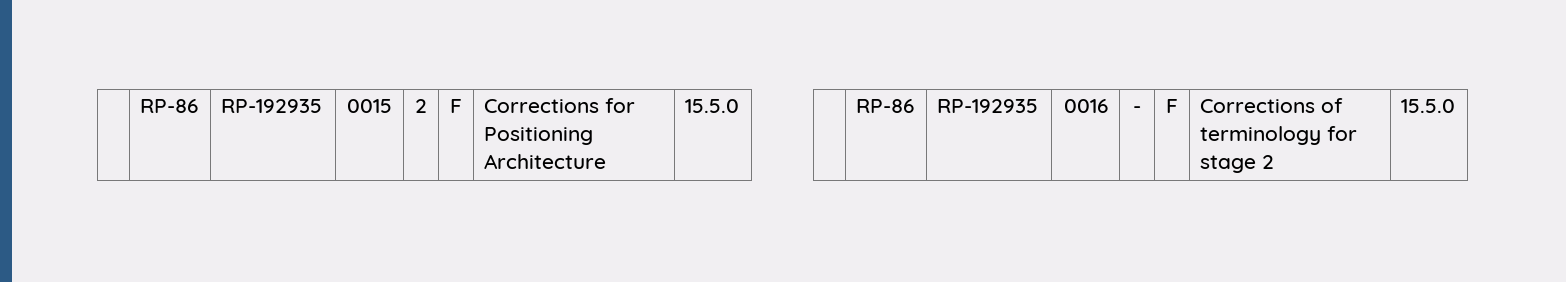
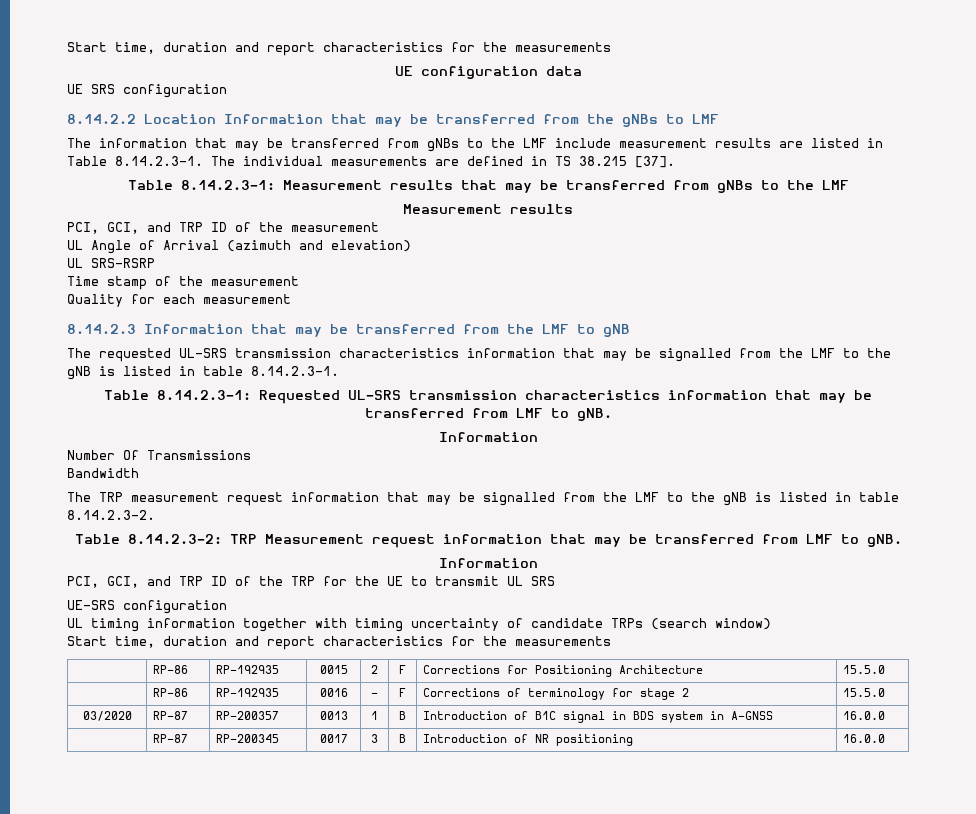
(140, 106) none -> [67,42,611,56] [394,66,582,79] [67,84,227,98] [67,114,719,127] [67,138,883,152] [67,156,675,168] [127,180,849,193] [403,204,573,214] [67,222,379,234] [67,240,411,254] [67,258,155,268] [67,276,299,290] [67,294,291,307] [67,324,630,337] [67,348,891,362] [67,366,339,380] [104,390,872,404] [364,408,612,421] [438,432,538,442] [67,450,251,460] [67,468,139,478] [67,492,899,506] [67,510,155,520] [74,534,902,548] [438,558,538,568] [67,576,555,588] [67,600,227,614] [67,618,771,632] [67,636,611,650] Start time, duration and report characteristics for the measurements // UE configuration data // UE SRS configuration // 8.14.2.2 Location Information that may be transferred from the gNBs to LMF // The information that may be transferred from gNBs to the LMF include measurement results are listed in Table 8.14.2.3-1. The individual measurements are defined in TS 38.215 [37]. // Table 8.14.2.3-1: Measurement results that may be transferred from gNBs to the LMF // Measurement results // PCI, GCI, and TRP ID of the measurement // UL Angle of Arrival (azimuth and elevation) // UL SRS-RSRP // Time stamp of the measurement // Quality for each measurement // 8.14.2.3 Information that may be transferred from the LMF to gNB // The requested UL-SRS transmission characteristics information that may be signalled from the LMF to the gNB is listed in table 8.14.2.3-1. // Table 8.14.2.3-1: Requested UL-SRS transmission characteristics information that may be transferred from LMF to gNB. // Information // Number Of Transmissions // Bandwidth // The TRP measurement request information that may be signalled from the LMF to the gNB is listed in table 8.14.2.3-2. // Table 8.14.2.3-2: TRP Measurement request information that may be transferred from LMF to gNB. // Information // PCI, GCI, and TRP ID of the TRP for the UE to transmit UL SRS // UE-SRS configuration // UL timing information together with timing uncertainty of candidate TRPs (search window) // Start time, duration and report characteristics for the measurements //
(1456, 106) none -> [82,711,132,721] [153,711,189,720] [216,711,280,720] [319,711,348,720] [371,711,378,720] [399,711,406,720] [423,711,774,723] [843,711,886,720] [153,734,189,743] [216,734,280,743] [319,734,348,743] [371,734,378,743] [399,734,406,743] [423,734,634,746] [843,734,886,743] // 03/2020 | RP-87 | RP-200357 | 0013 | 1 | B | Introduction of B1C signal in BDS system in A-GNSS | 16.0.0 // | RP-87 | RP-200345 | 0017 | 3 | B | Introduction of NR positioning | 16.0.0

